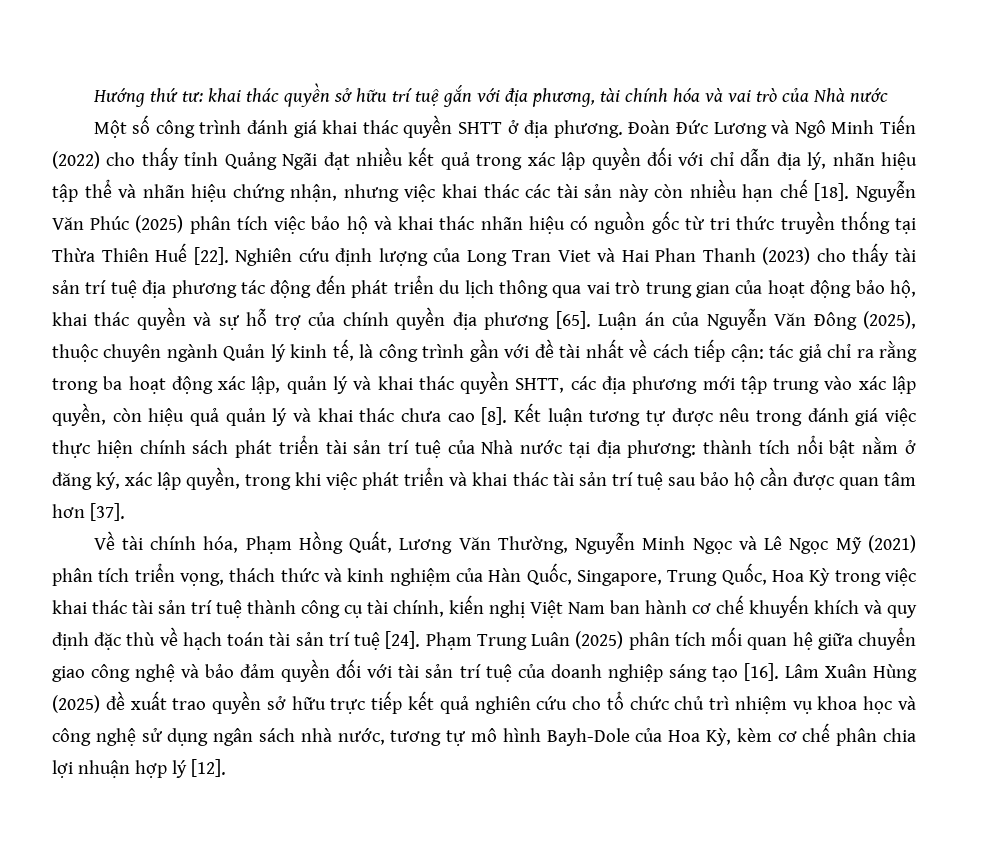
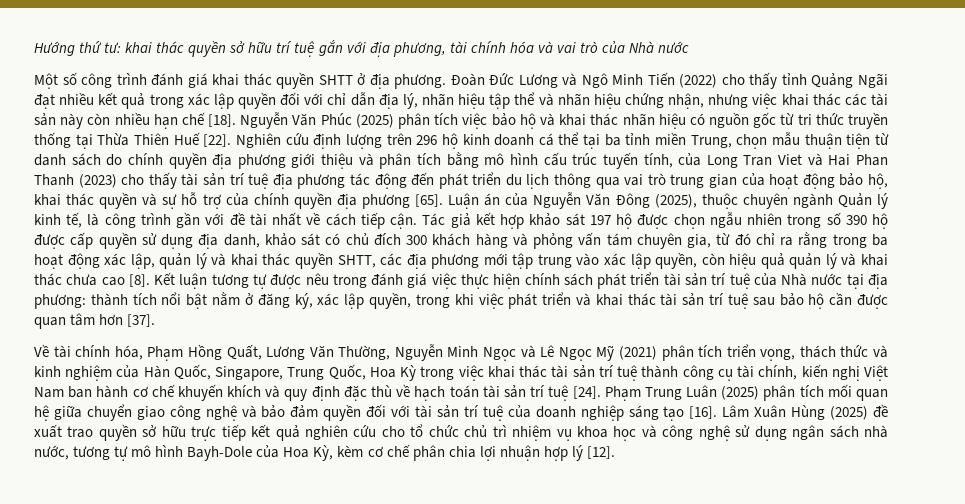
(428, 257) none -> [386,132,890,149] [34,152,673,169] trên 296 hộ kinh doanh cá thể tại ba tỉnh miền Trung, chọn mẫu thuận tiện từ danh sách do chính quyền địa phương giới thiệu và phân tích bằng mô hình cấu trúc tuyến tính,
[730,344,822,362] cận: tác giả -> [390,212,889,229] [34,232,751,249] cận. Tác giả kết hợp khảo sát 197 hộ được chọn ngẫu nhiên trong số 390 hộ được cấp quyền sử dụng địa danh, khảo sát có chủ đích 300 khách hàng và phỏng vấn tám chuyên gia, từ đó

